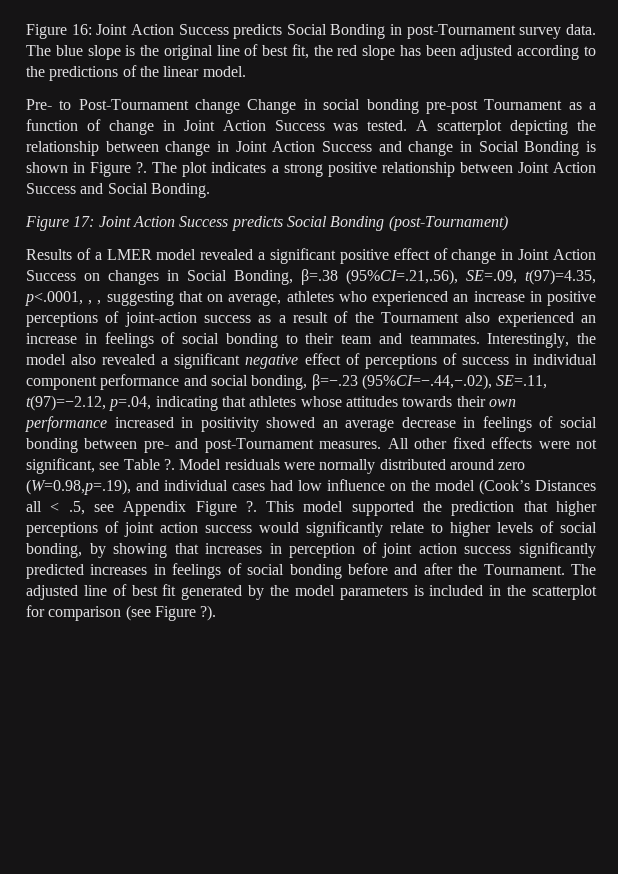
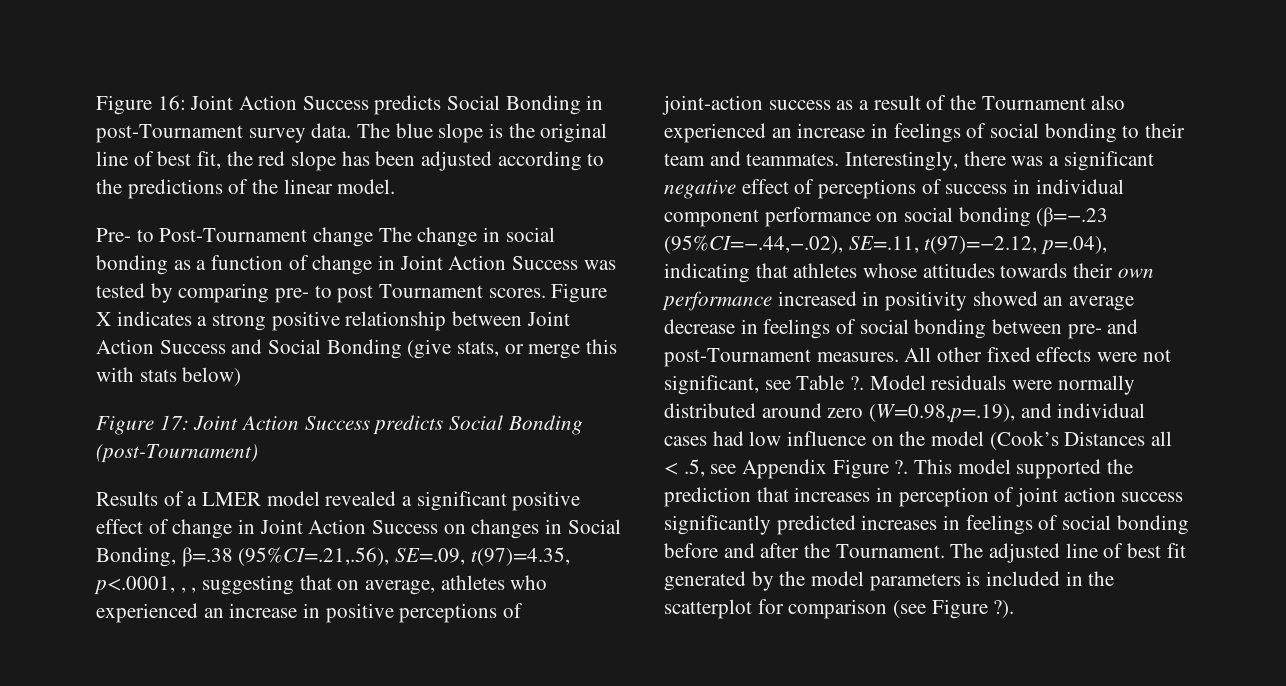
[247,99,297,114] Change -> [378,227,478,247] The change
[425,99,563,114] pre-post Tournament -> (168, 265) none
[367,120,596,135] [26,141,596,156] [26,162,208,177] tested. A scatterplot depicting the relationship between change in Joint Action Success and change in Social Bonding is shown in Figure ?. The plot -> [96,283,608,303] [96,312,111,326] tested by comparing pre- to post Tournament scores. Figure X
[150,183,210,198] Bonding. -> [326,339,618,359] [96,367,242,386] Bonding (give stats, or merge this with stats below)
[577,333,596,344] [26,354,156,365] the model also revealed -> [963,151,1044,166] there was
[183,374,358,390] and social bonding, β=−.23 -> [876,207,1109,227] on social bonding (β=−.23
[109,396,152,411] p=.04, -> [1041,236,1108,255] p=.04),
[556,501,598,516] [26,521,597,537] [26,543,199,558] higher perceptions of joint action success would significantly relate to higher levels of social bonding, by showing that -> (789, 494) none

